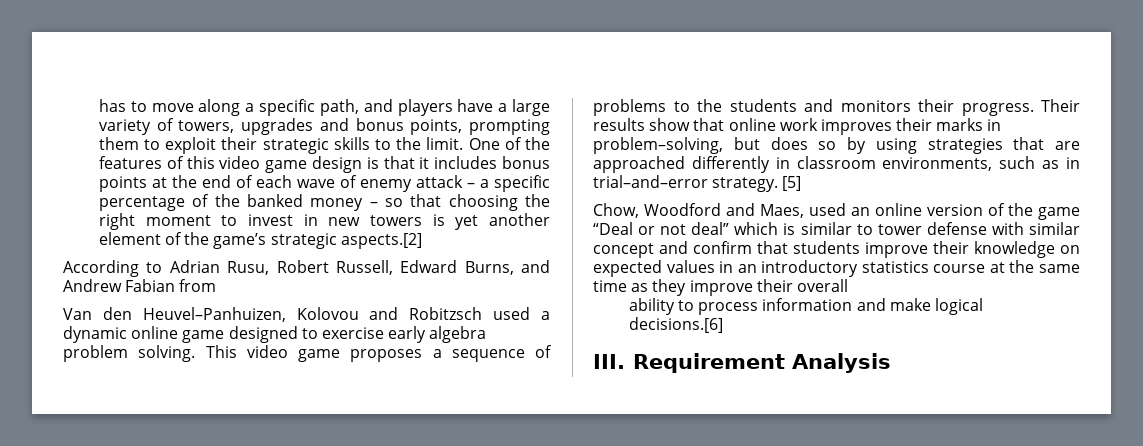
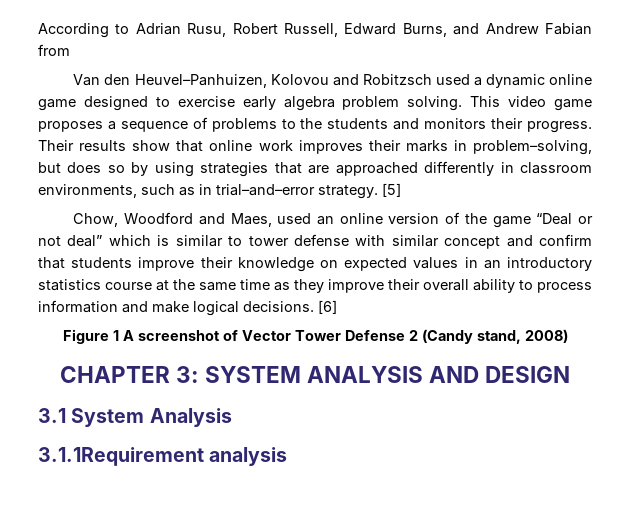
[98,99,550,116] [98,118,550,135] [98,137,551,154] [98,156,550,173] [98,175,550,192] [98,194,551,211] [98,213,550,230] [98,232,422,249] has to move along a specific path, and players have a large variety of towers, upgrades and bonus points, prompting them to exploit their strategic skills to the limit. One of the features of this video game design is that it includes bonus points at the end of each wave of enemy attack – a specific percentage of the banked money – so that choosing the right moment to invest in new towers is yet another element of the game’s strategic aspects.[2] // -> (38, 30) none
(848, 285) // -> (469, 285) none
[628,317,723,333] [593,353,785,373] decisions.[6] // III. Requirement -> [243,300,337,314] [62,329,568,344] [59,366,571,383] [38,408,145,427] decisions. [6] // Figure 1 A screenshot of Vector Tower Defense 2 (Candy stand, 2008) // CHAPTER 3: SYSTEM ANALYSIS AND DESIGN // 3.1 System
(891, 363) none -> [38,447,288,466] // 3.1.1Requirement analysis

